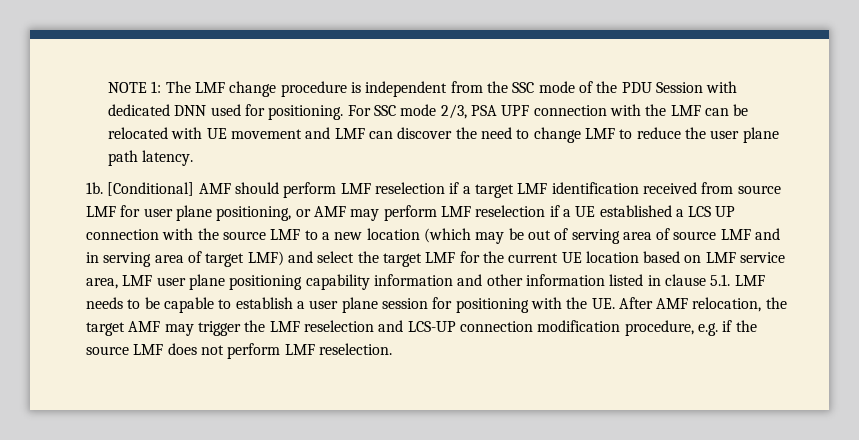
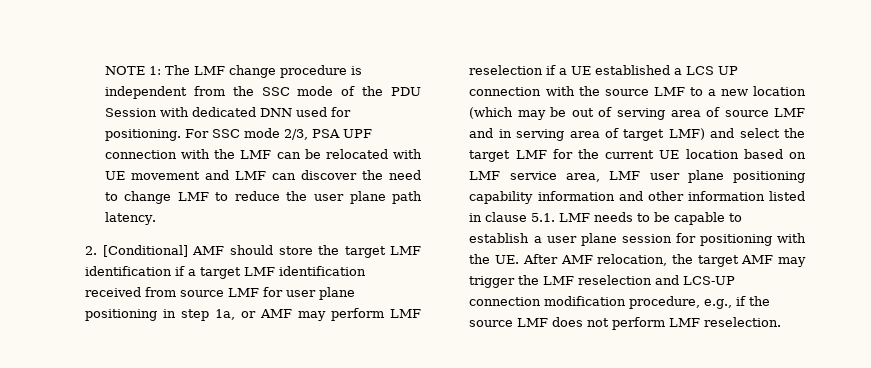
[86,182,104,194] 1b. -> [85,246,98,255] 2.
[283,182,445,198] perform LMF reselection -> [278,245,421,258] [85,266,173,276] store the target LMF identification
[216,206,292,221] positioning, -> [85,309,236,321] positioning in step 1a,
[697,323,718,336] e.g. -> [704,299,733,309] e.g.,

